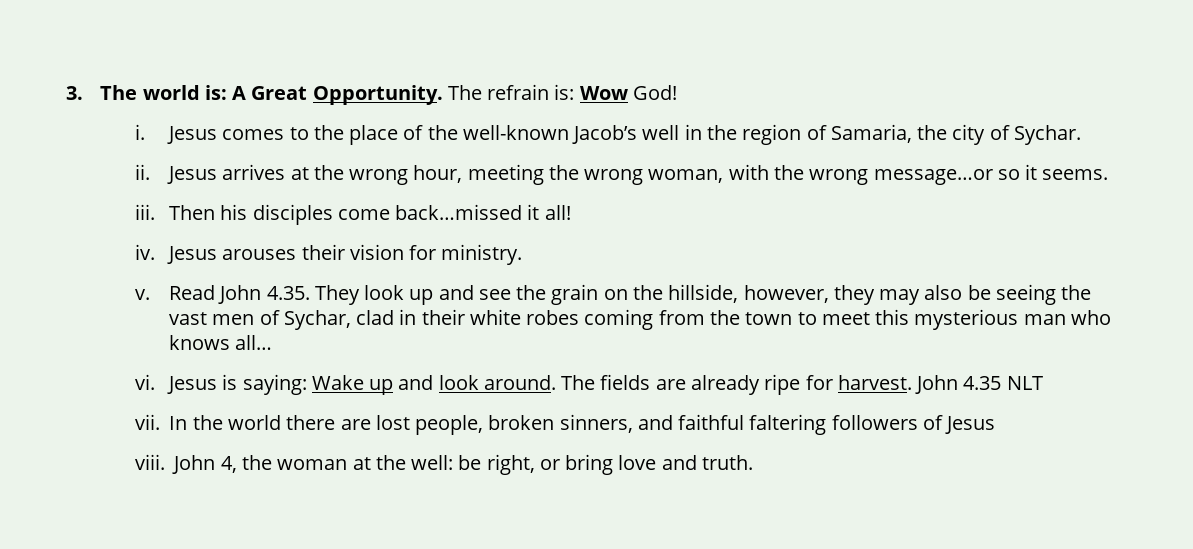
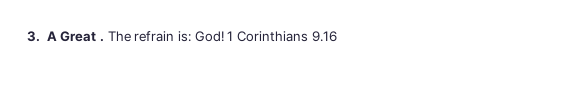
[100,85,227,100] The world is: -> (40, 36) none
[312,85,443,105] Opportunity. -> [100,38,105,42] .
[579,86,628,100] Wow -> (191, 36) none
[134,124,1081,145] [134,164,1109,185] [134,204,571,225] [134,244,523,265] [134,284,1092,305] [169,309,1111,330] [169,335,273,350] [134,374,1043,395] [134,414,996,435] [134,454,753,475] // i. Jesus comes to the place of the well-known Jacob’s well in the region of Samaria, the city of Sychar. // ii. Jesus arrives at the wrong hour, meeting the wrong woman, with the wrong message…or so it seems. // iii. Then his disciples come back…missed it all! // iv. Jesus arouses their vision for ministry. // v. Read John 4.35. They look up and see the grain on the hillside, however, they may also be seeing the vast men of Sychar, clad in their white robes coming from the town to meet this mysterious man who knows all… // vi. Jesus is saying: Wake up and look around. The fields are already ripe for harvest. John 4.35 NLT // vii. In the world there are lost people, broken sinners, and faithful faltering followers of Jesus // viii. John 4, the woman at the well: be right, or bring love and truth. -> [227,31,337,42] 1 Corinthians 9.16

